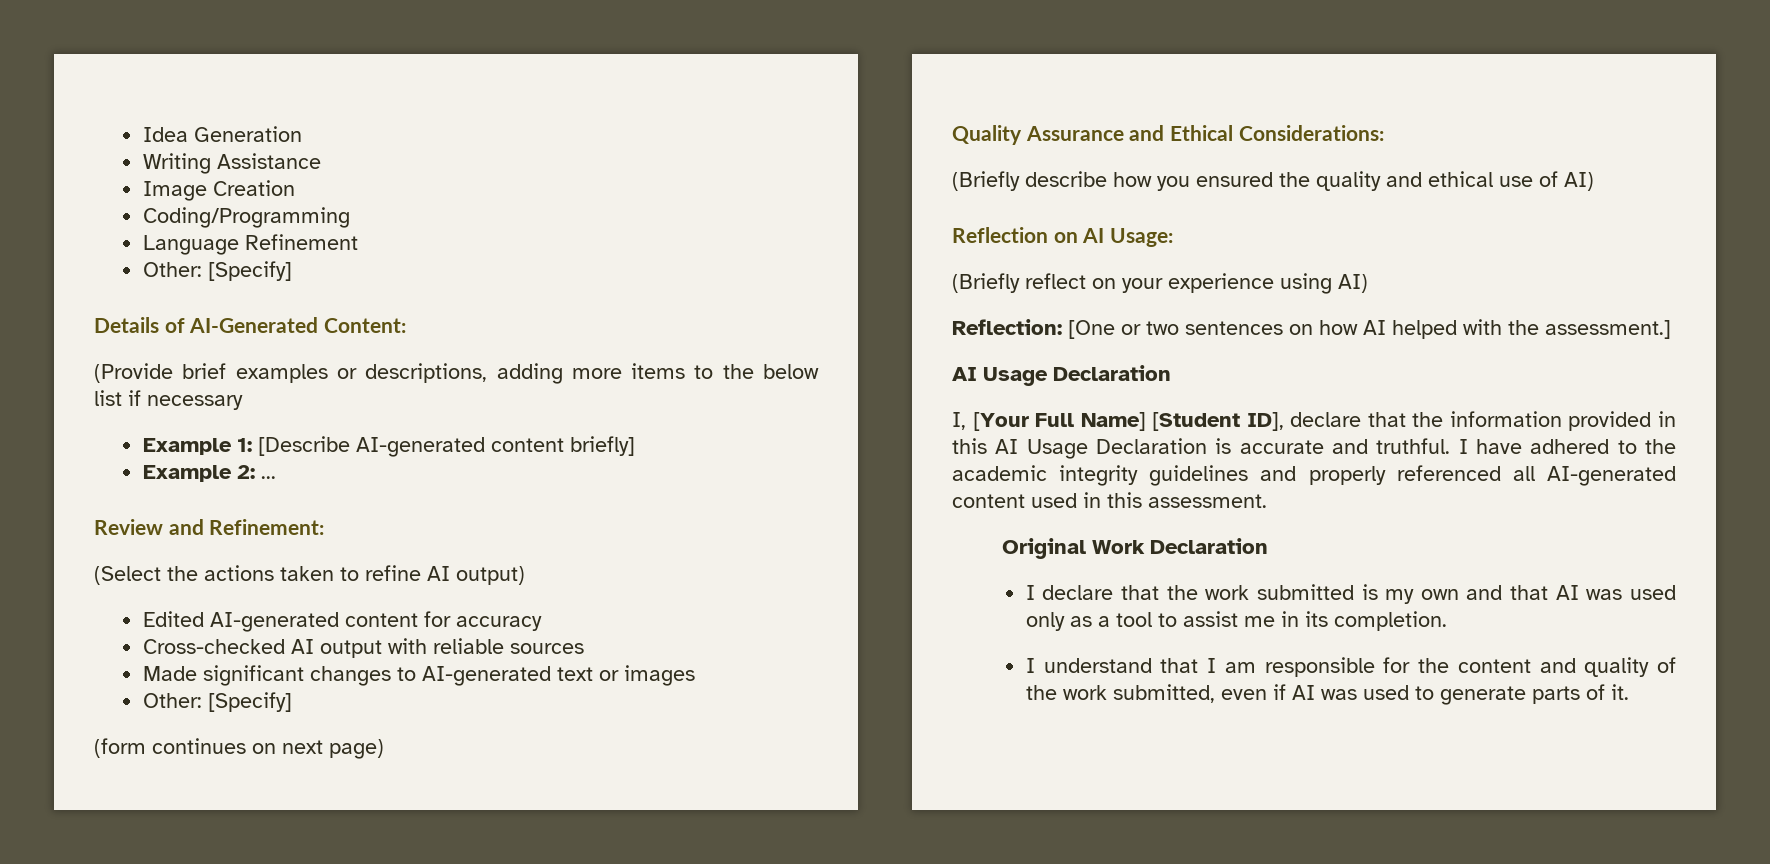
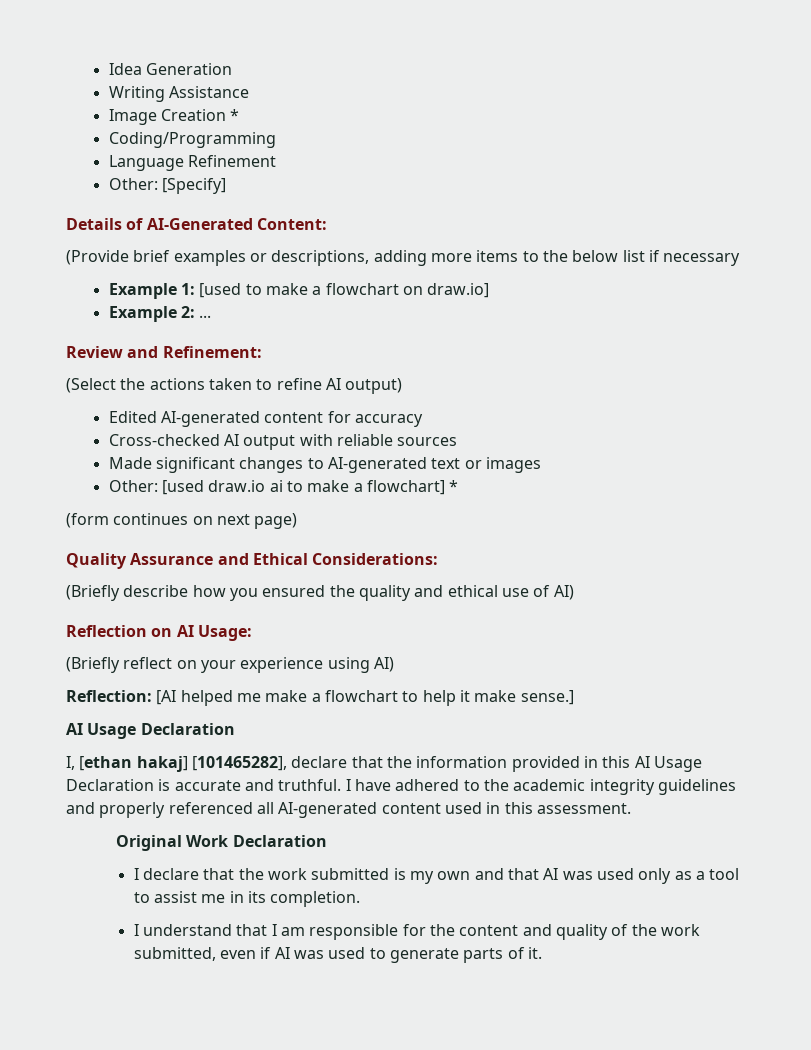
(295, 188) none -> [230,109,240,121] *
[257,436,635,457] [Describe AI-generated content briefly] -> [199,283,490,298] [used to make a flowchart on draw.io]
[207,692,292,712] [Specify] -> [161,480,459,495] [used draw.io ai to make a flowchart] *
[1068,319,1671,339] [One or two sentences on how AI helped with the assessment.] -> [156,690,574,706] [AI helped me make a flowchart to help it make sense.]
[972,412,1284,431] [Your Full Name] [Student ID], -> [79,756,287,772] [ethan hakaj] [101465282],

